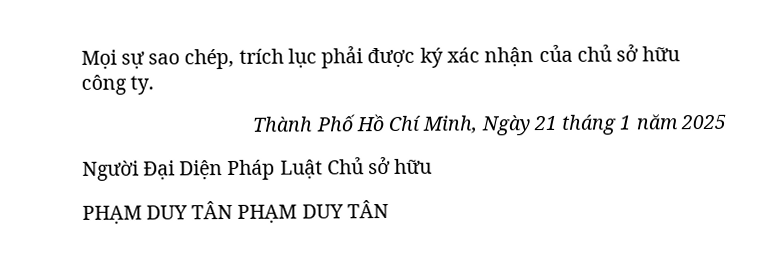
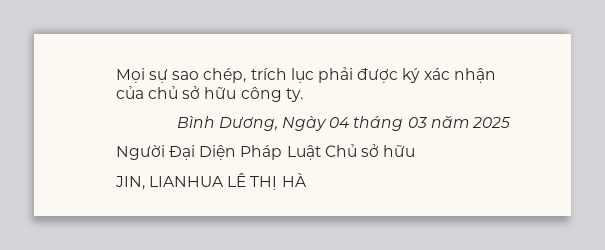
[252,114,633,136] Thành Phố Hồ Chí Minh, Ngày 21 tháng 1 -> [176,116,427,131] Bình Dương, Ngày 04 tháng 03
[81,199,389,224] PHẠM DUY TÂN PHẠM DUY TÂN -> [114,173,307,190] JIN, LIANHUA LÊ THỊ HÀ

